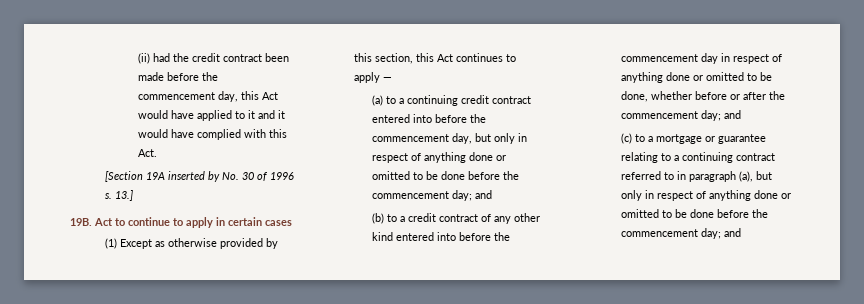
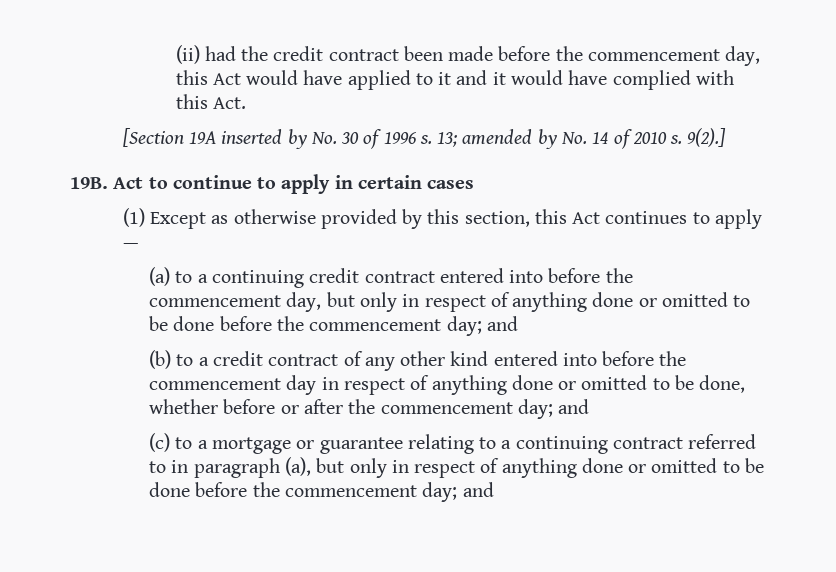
[115,190,134,201] 13.] -> [437,128,727,149] 13; amended by No. 14 of 2010 s. 9(2).]

